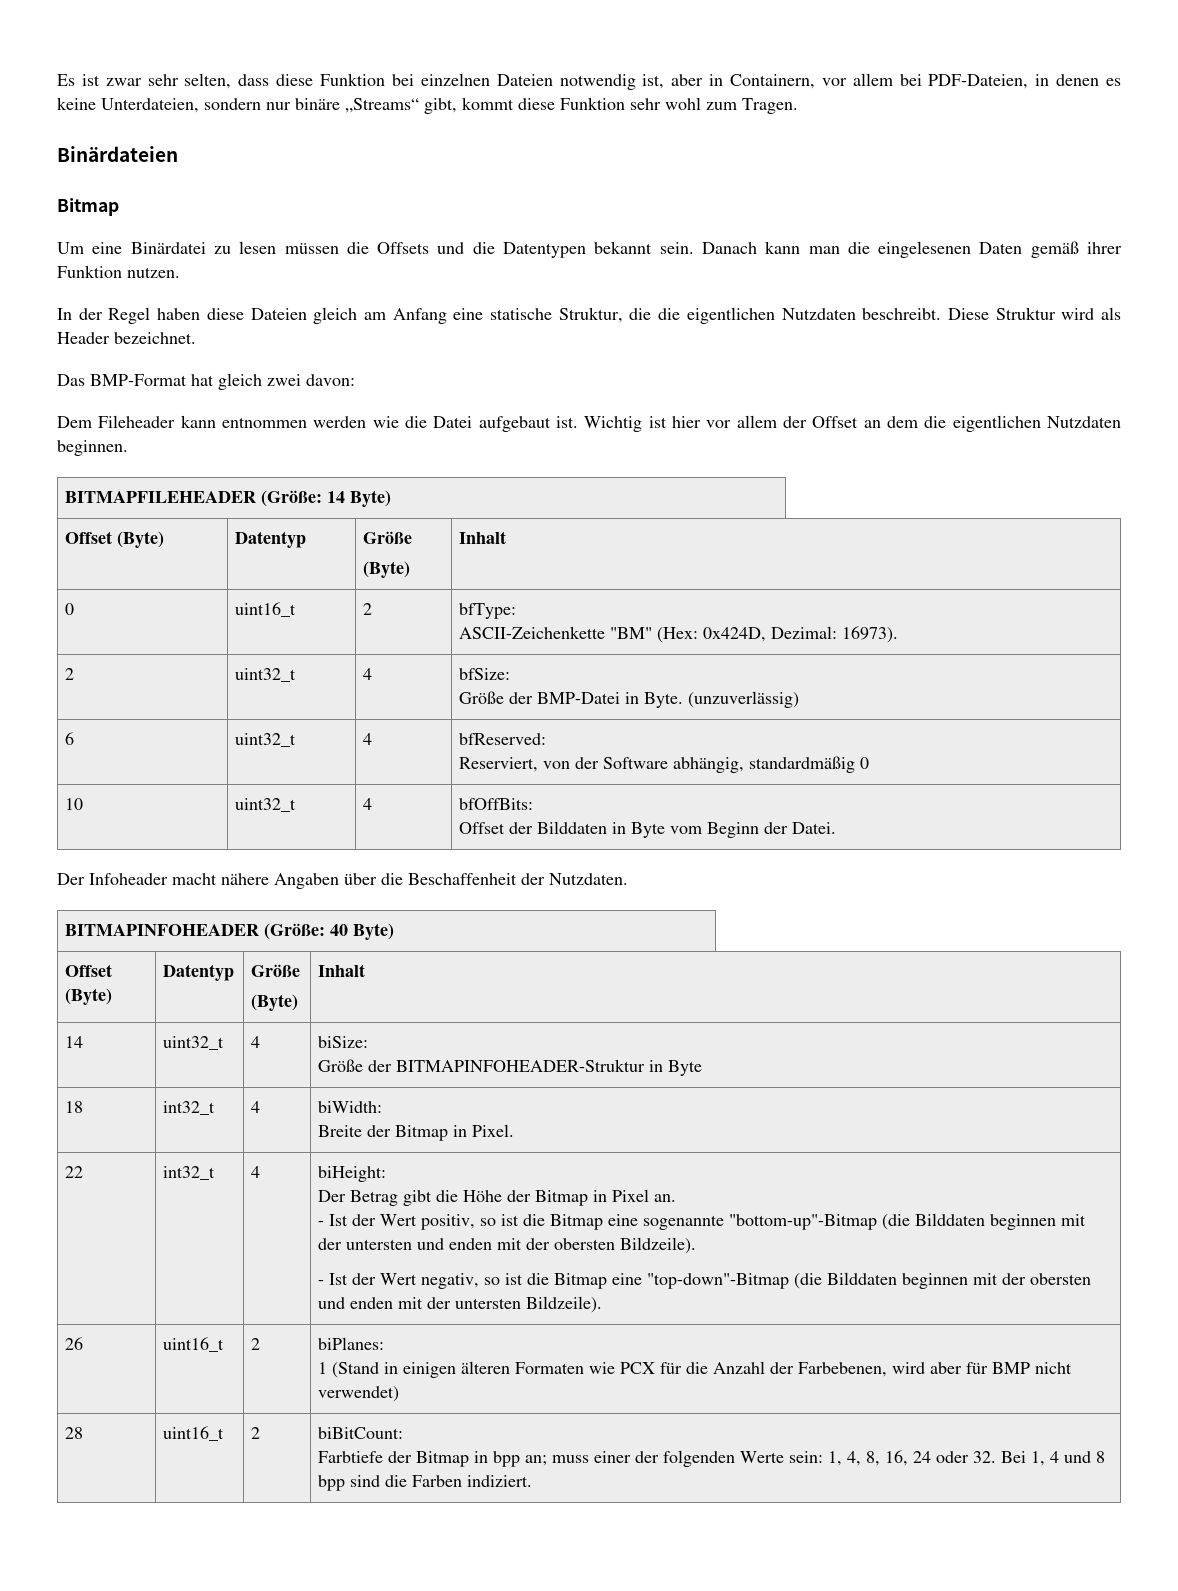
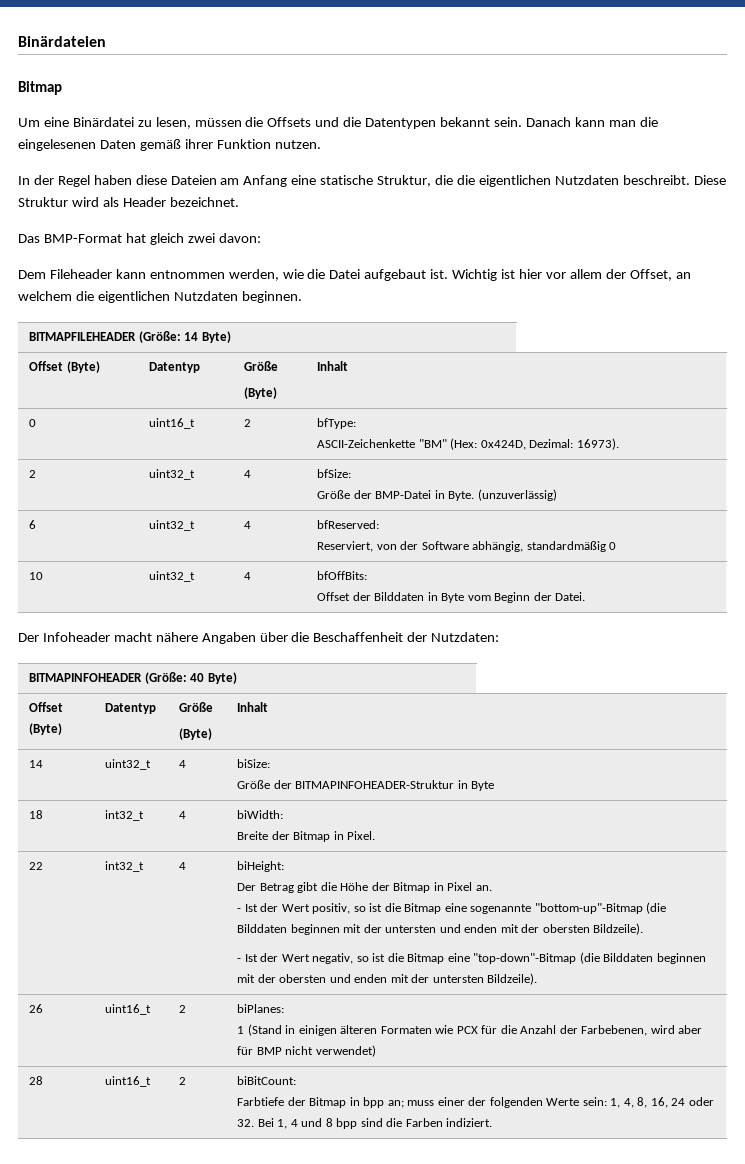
[57,73,1121,90] [57,97,798,114] Es ist zwar sehr selten, dass diese Funktion bei einzelnen Dateien notwendig ist, aber in Containern, vor allem bei PDF-Dateien, in denen es keine Unterdateien, sondern nur binäre „Streams“ gibt, kommt diese Funktion sehr wohl zum Tragen. // -> (18, 41) none
[239,241,277,254] lesen -> [155,117,191,129] lesen,
[313,307,358,324] gleich -> (217, 180) none
[313,416,367,428] werden -> [228,269,279,281] werden,
[812,416,919,428] Offset an dem -> [629,269,691,281] [18,291,72,301] Offset, an welchem
[549,873,628,885] Nutzdaten. -> [431,632,500,642] Nutzdaten:

